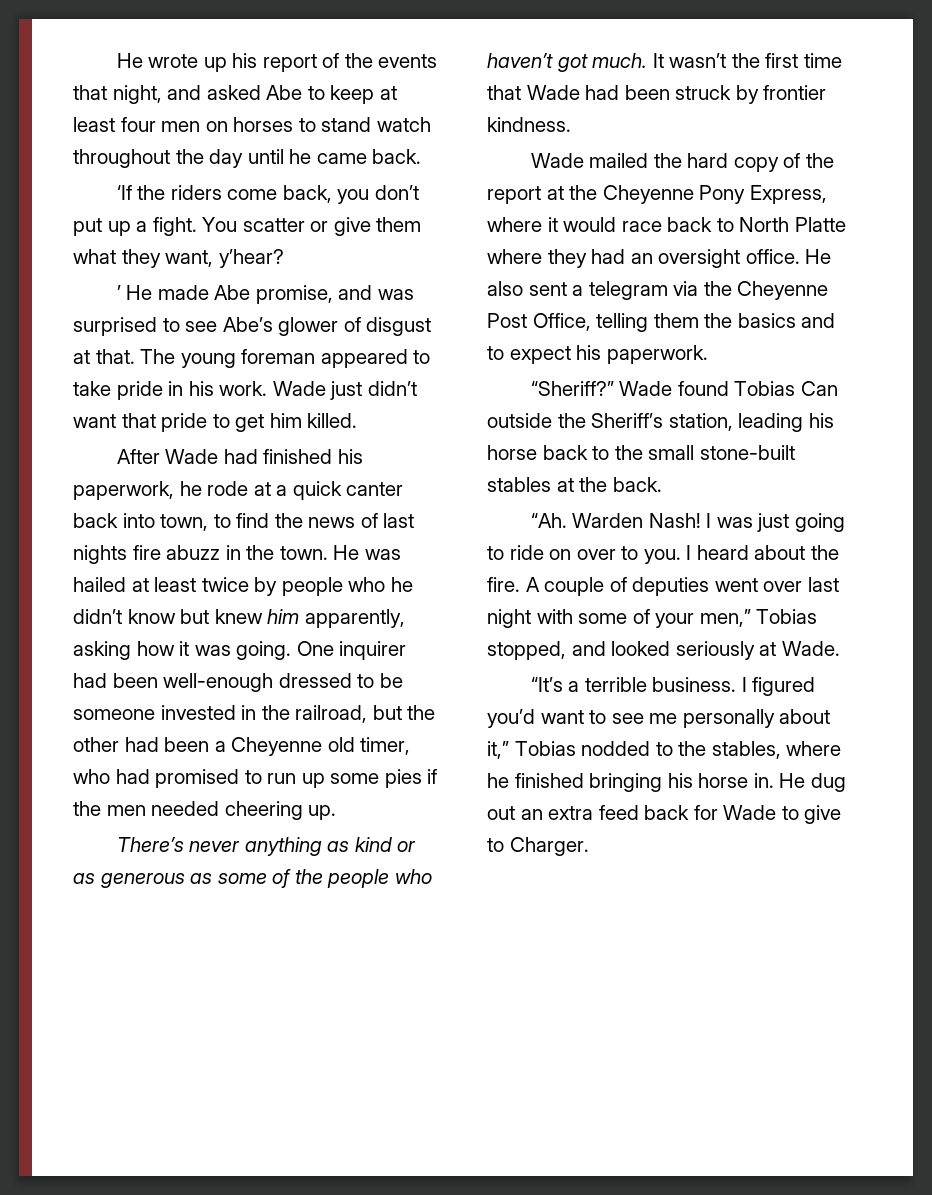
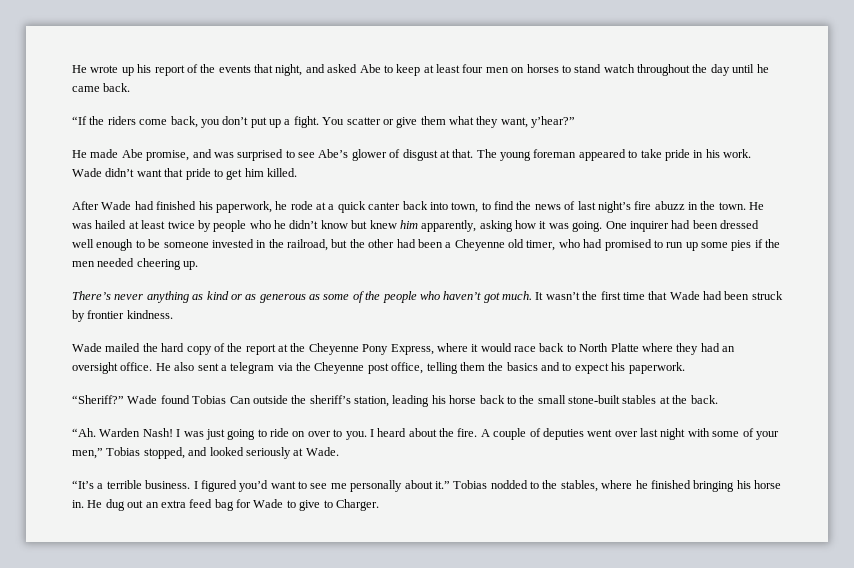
[116,185,132,200] ‘If -> [72,116,87,125] “If
[218,249,284,268] [116,285,121,300] y’hear? // ’ -> [531,116,576,128] y’hear?” //
[330,381,363,400] just -> (102, 172) none
[73,545,127,564] nights -> [597,201,631,213] night’s
[163,673,352,692] well-enough dressed -> [720,220,759,229] [72,239,134,251] dressed well enough
[487,313,591,331] Post Office, -> [367,362,424,374] post office,
[591,413,664,428] Sheriff’s -> [309,395,351,404] sheriff’s
[487,741,509,759] it,” -> [434,481,450,489] it.”
[644,805,690,820] back -> [214,499,234,511] bag

